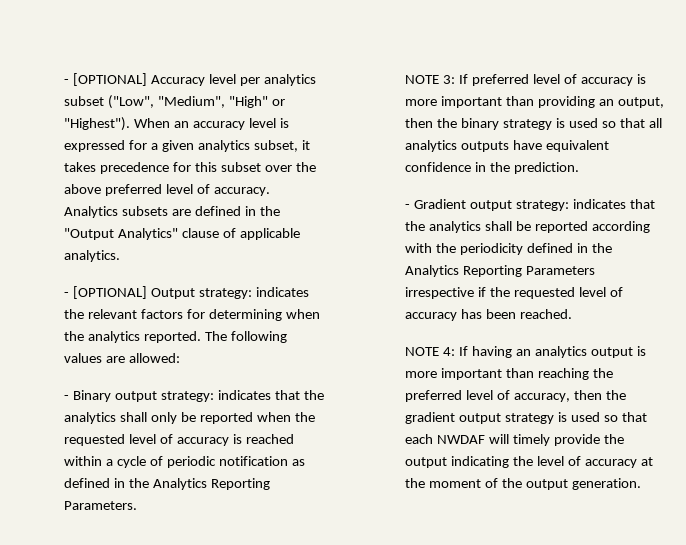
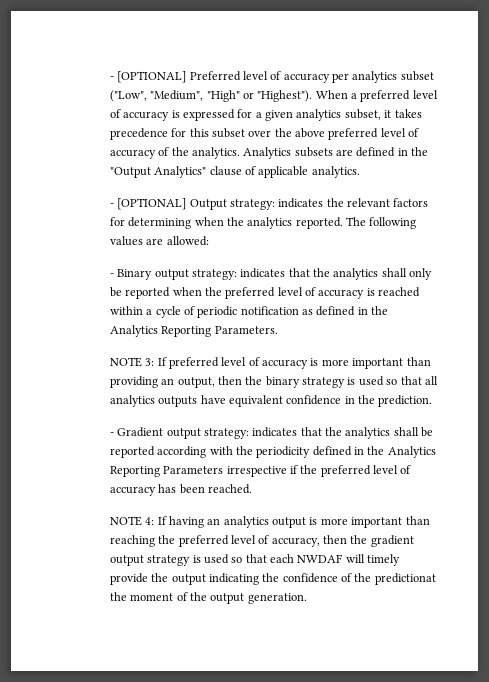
[64,73,236,86] - [OPTIONAL] Accuracy level -> [109,71,330,83] - [OPTIONAL] Preferred level of accuracy
[174,118,276,130] an accuracy level -> [350,90,438,102] [109,109,170,121] a preferred level of accuracy
[213,187,270,196] accuracy. -> [109,147,240,159] accuracy of the analytics.
[64,434,126,446] requested -> [225,287,276,299] preferred
[513,287,575,299] requested -> [320,465,371,477] preferred
[536,456,653,468] level of accuracy at -> [282,573,436,585] confidence of the predictionat

